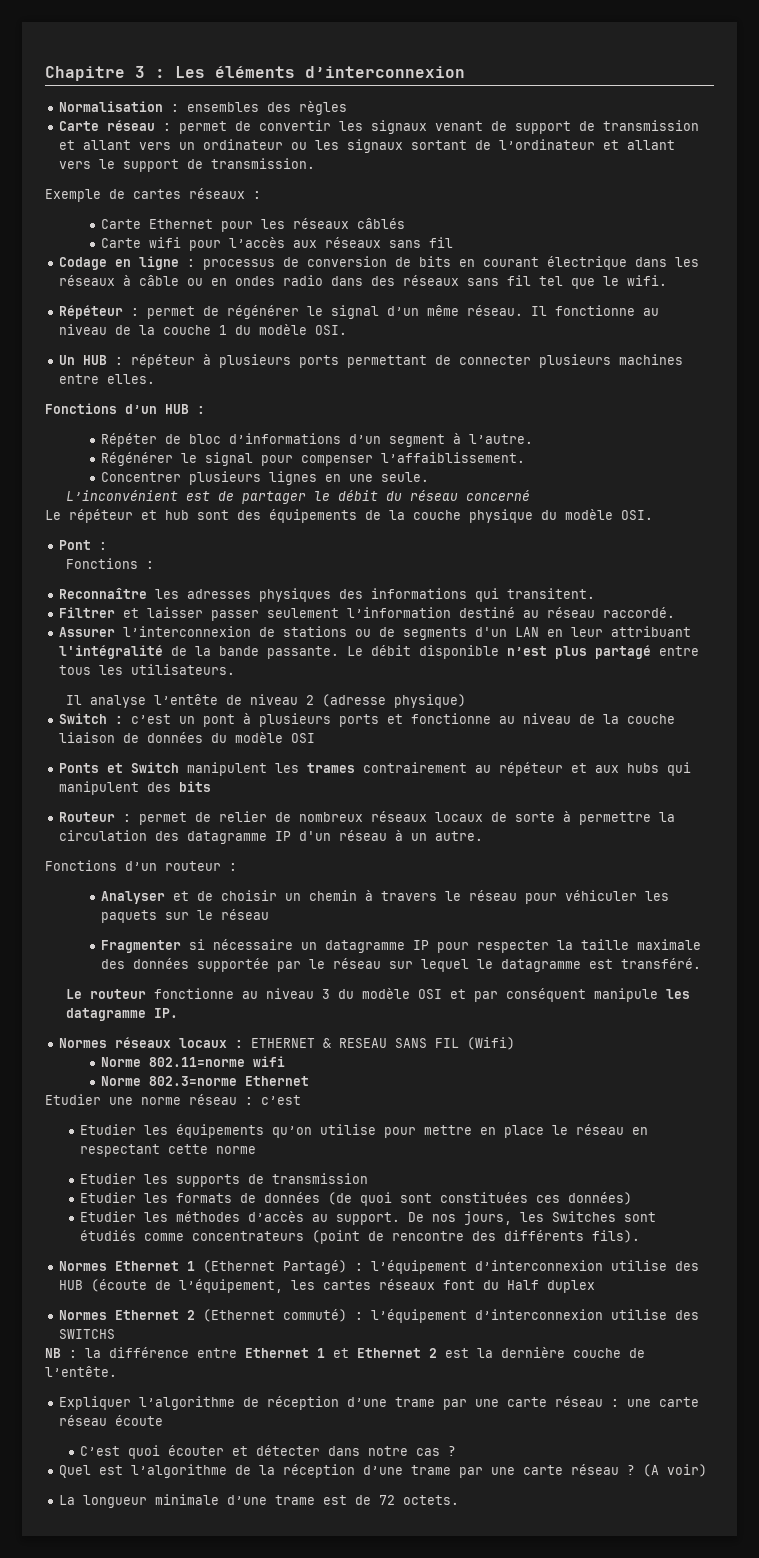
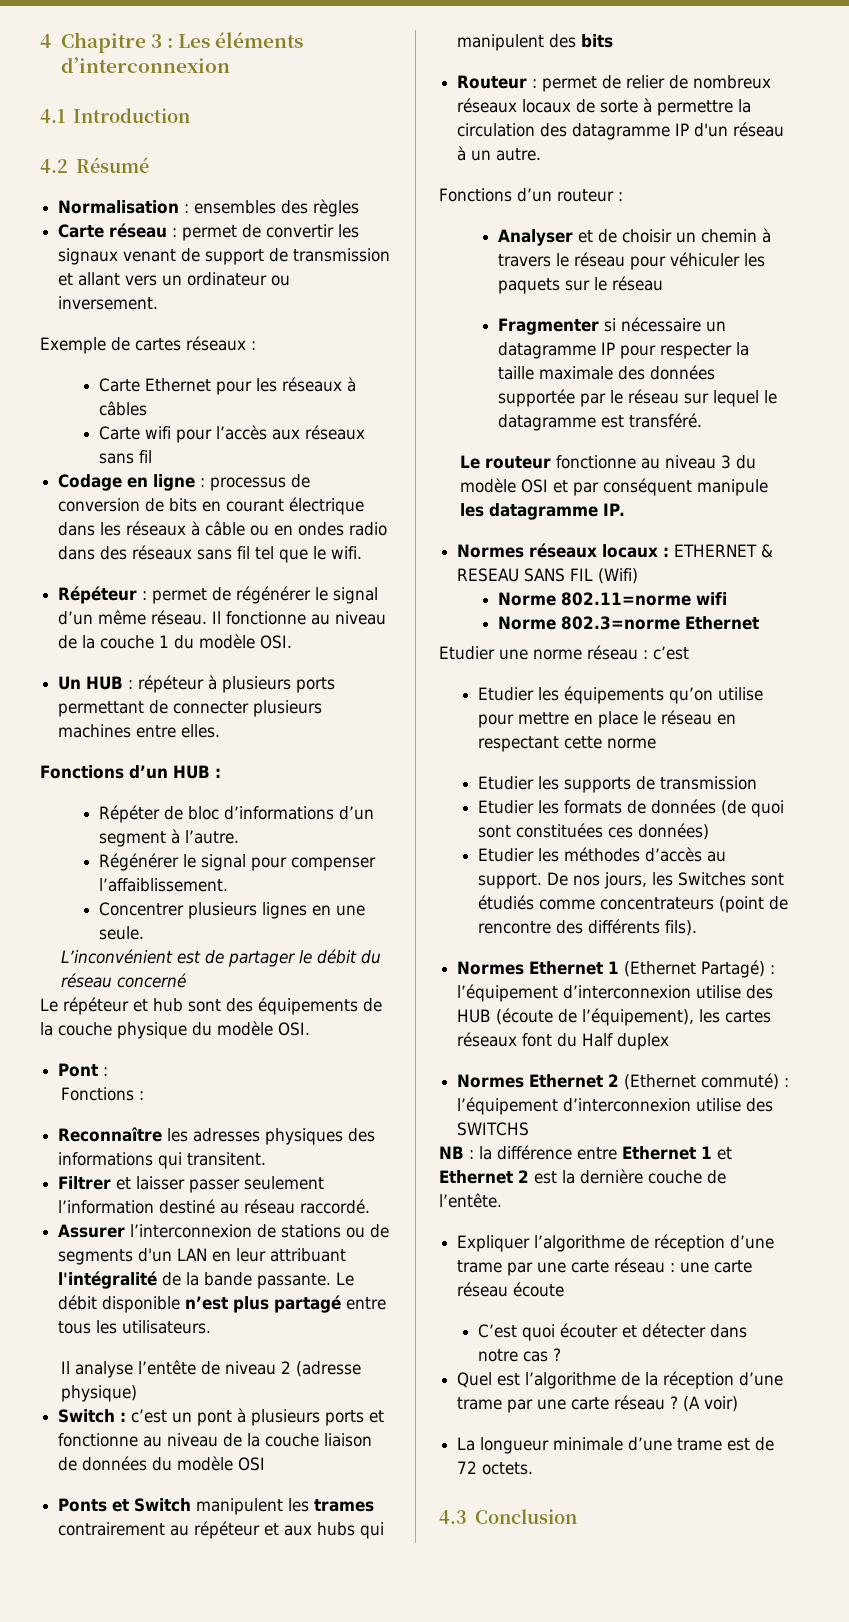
(45, 73) none -> [40,34,51,48] 4
(465, 72) none -> [40,108,191,123] [40,157,150,173] // 4.1 Introduction // 4.2 Résumé
[314,139,675,153] [58,158,315,172] les signaux sortant de l’ordinateur et allant vers le support de transmission. -> [58,296,159,310] inversement.
[357,218,406,229] câblés -> [347,377,357,392] [99,401,148,416] à câbles
[178,1279,283,1293] l’équipement, -> [582,1008,695,1026] l’équipement),
(459, 1500) none -> [439,1509,578,1524] // 4.3 Conclusion

